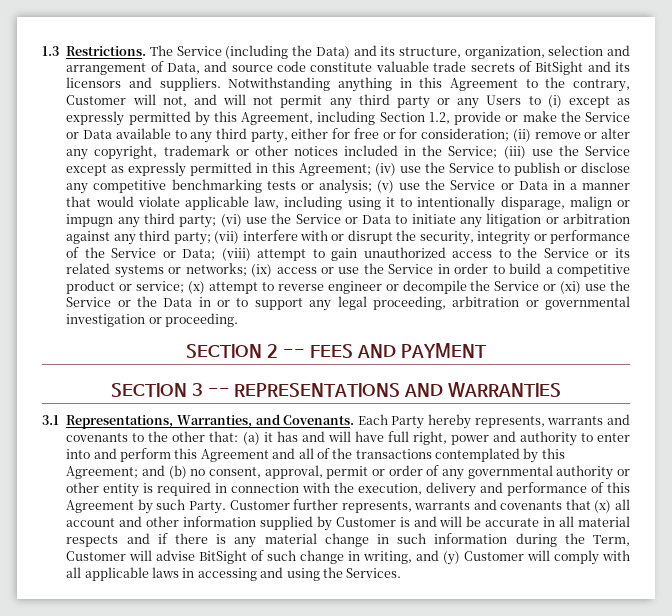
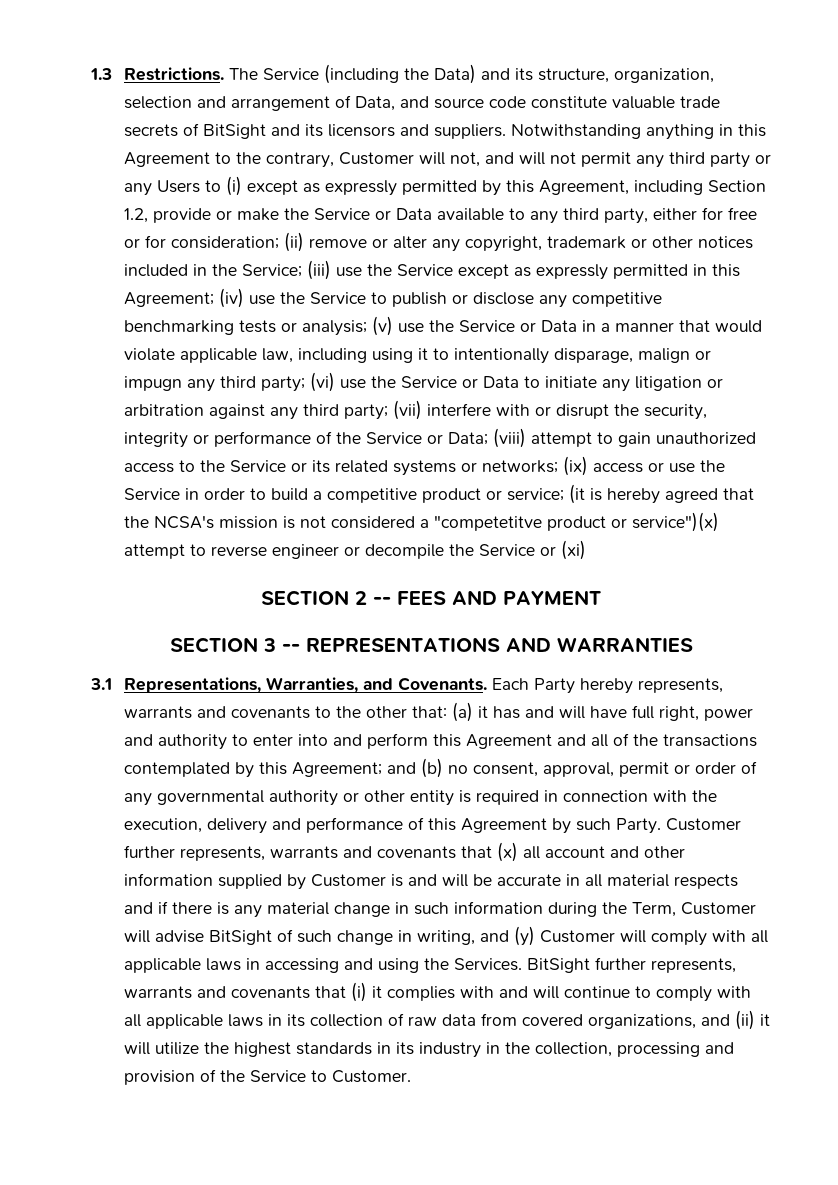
[188,281,206,294] (x) -> [568,484,754,504] [123,512,719,532] (it is hereby agreed that the NCSA's mission is not considered a "competetitve product or service")(x)
[585,280,630,291] [66,296,631,311] [66,313,239,327] use the Service or the Data in or to support any legal proceeding, arbitration or governmental investigation or proceeding. -> (586, 550) none
(402, 573) none -> [526,957,736,973] [123,982,751,1002] [123,1010,770,1030] [123,1042,734,1058] [123,1069,411,1085] BitSight further represents, warrants and covenants that (i) it complies with and will continue to comply with all applicable laws in its collection of raw data from covered organizations, and (ii) it will utilize the highest standards in its industry in the collection, processing and provision of the Service to Customer.

